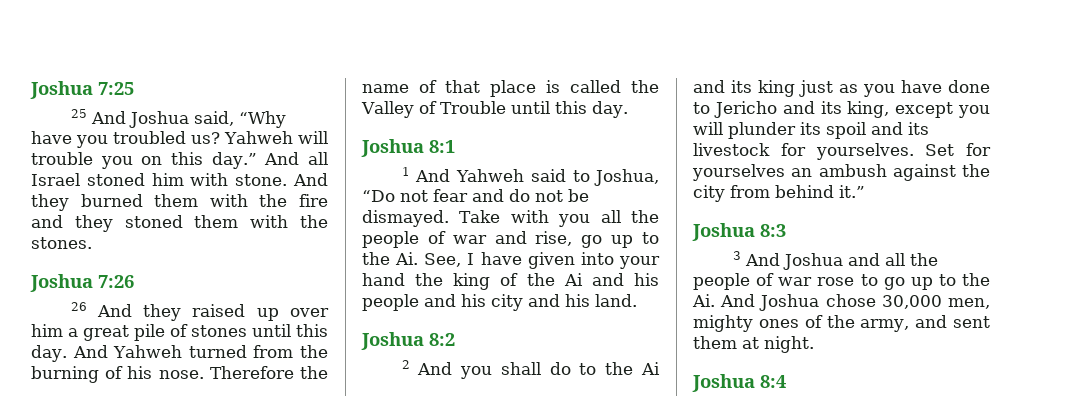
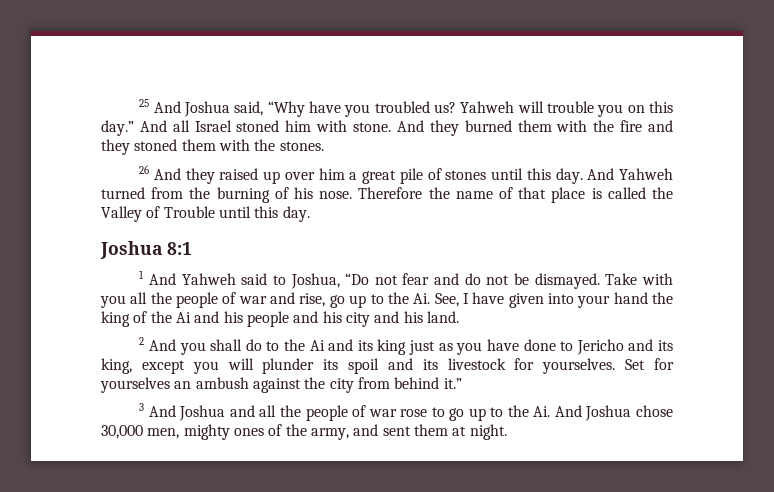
[30,81,134,99] Joshua 7:25 // -> (139, 103) none
[30,274,134,292] // Joshua 7:26 -> (324, 146) none
[361,332,455,350] // Joshua 8:2 -> (459, 317) none
[692,223,786,241] // Joshua 8:3 -> (462, 383) none
[692,374,786,392] // Joshua 8:4 -> (507, 432) none

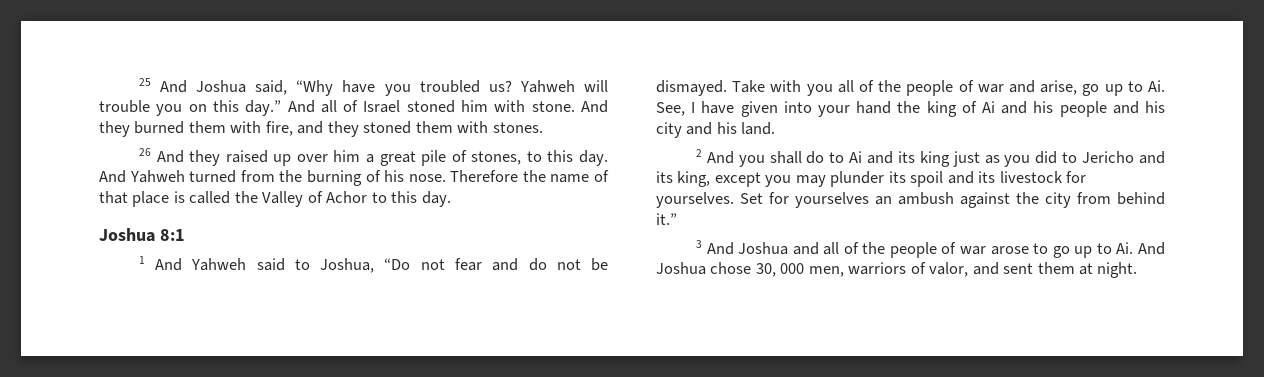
(190, 126) none -> [343,100,359,112] of
[593,120,643,132] the fire -> [265,121,293,136] fire,
[254,139,276,151] the -> (489, 127) none
[445,168,524,180] stones until -> [471,151,542,165] stones, to
[163,206,251,218] Trouble until -> [326,191,387,203] Achor to
(148, 298) none -> [859,80,874,92] of
[299,292,409,308] rise, go up to the -> [1040,80,1143,96] arise, go up to
[150,311,172,323] the -> (977, 107) none
[283,339,305,351] the -> (845, 157) none
[486,339,556,351] have done -> [1035,151,1058,164] did
[227,358,254,370] will -> [795,175,826,187] may
[279,405,428,421] the people of war rose -> [843,242,1029,258] of the people of war arose
[507,405,529,417] the -> (1112, 248) none
[101,424,349,440] 30,000 men, mighty ones of the army, -> [755,262,969,277] 30, 000 men, warriors of valor,

